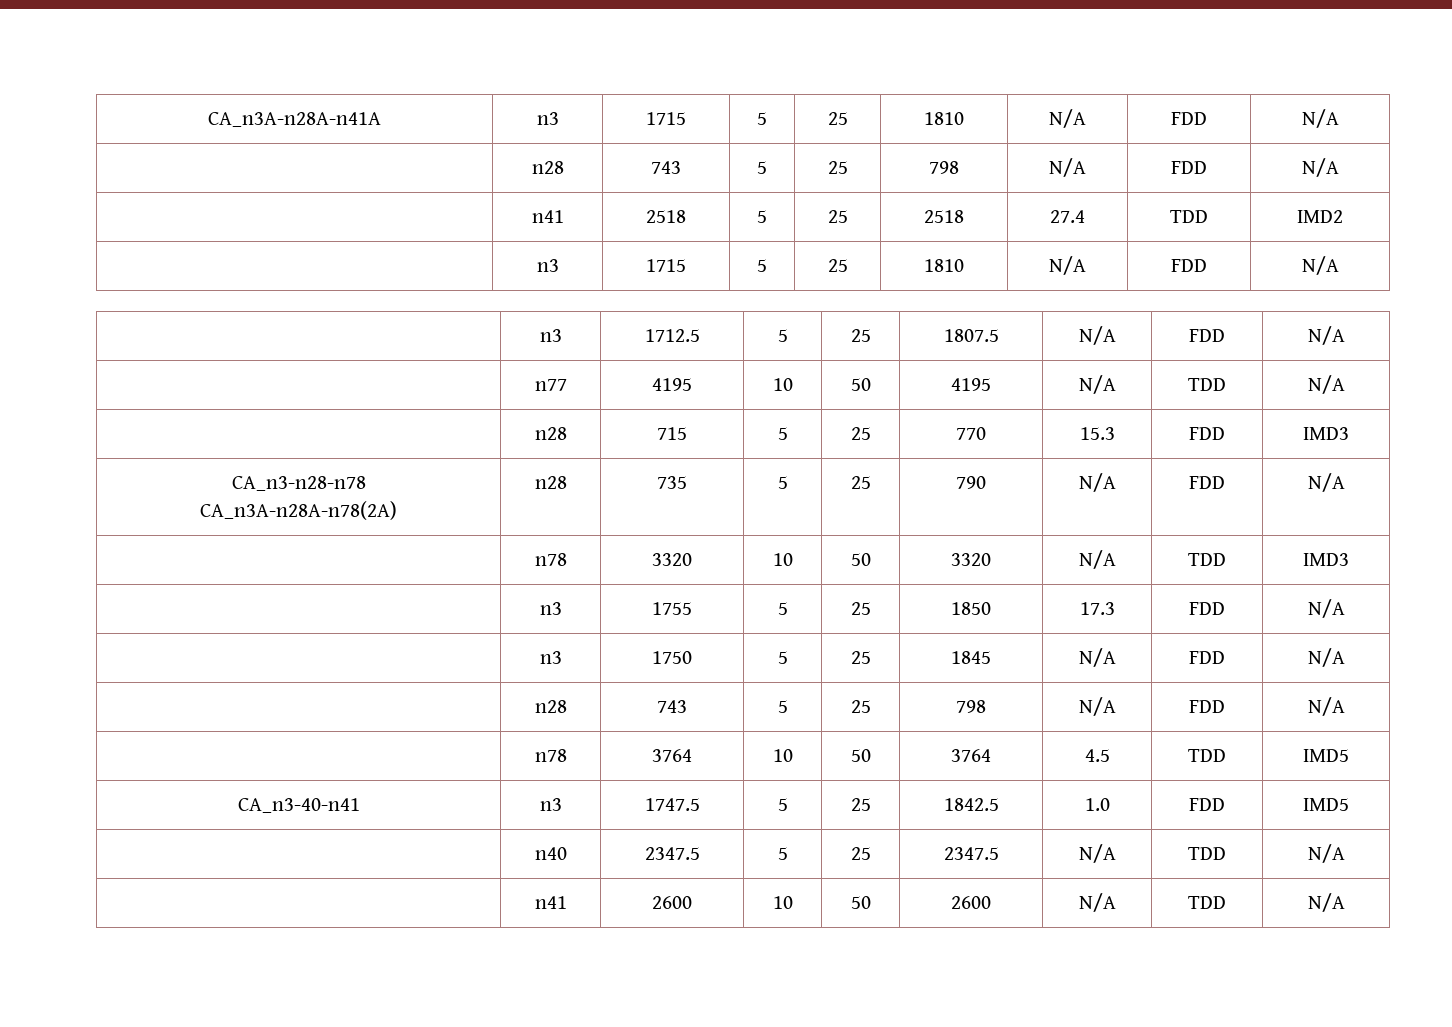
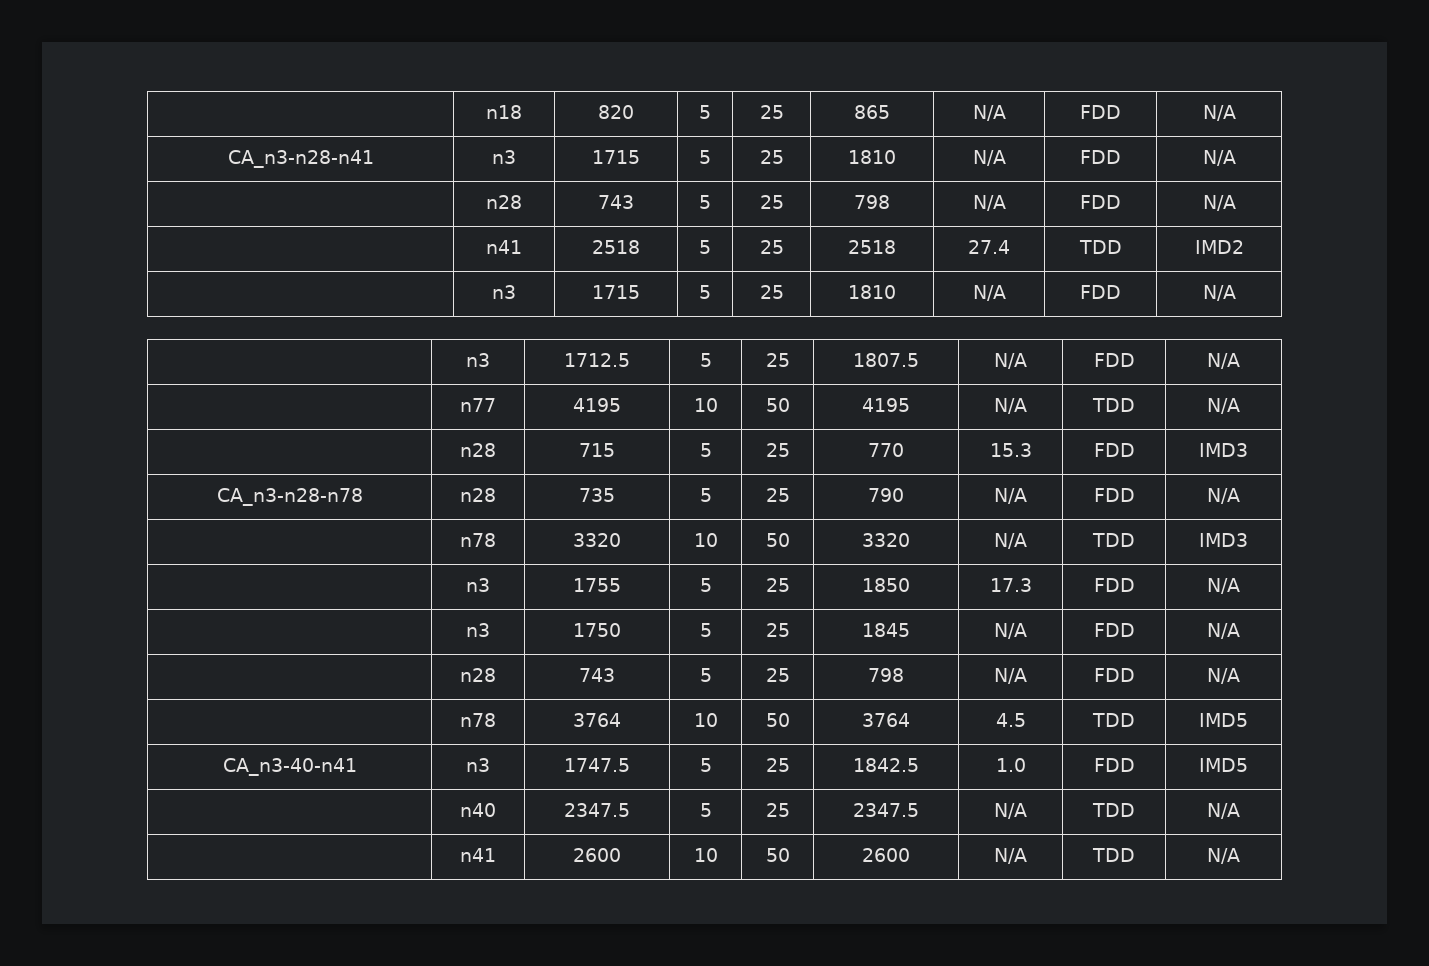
[208,112,381,127] CA_n3A-n28A-n41A -> [486,105,522,119] [598,105,634,119] [699,105,711,119] [759,105,784,119] [854,105,890,119] [972,105,1006,121] [1080,105,1121,119] [1202,105,1236,121] [227,150,374,168] | n18 | 820 | 5 | 25 | 865 | N/A | FDD | N/A // CA_n3-n28-n41
[200,501,397,520] // CA_n3A-n28A-n78(2A) -> (363, 497) none

